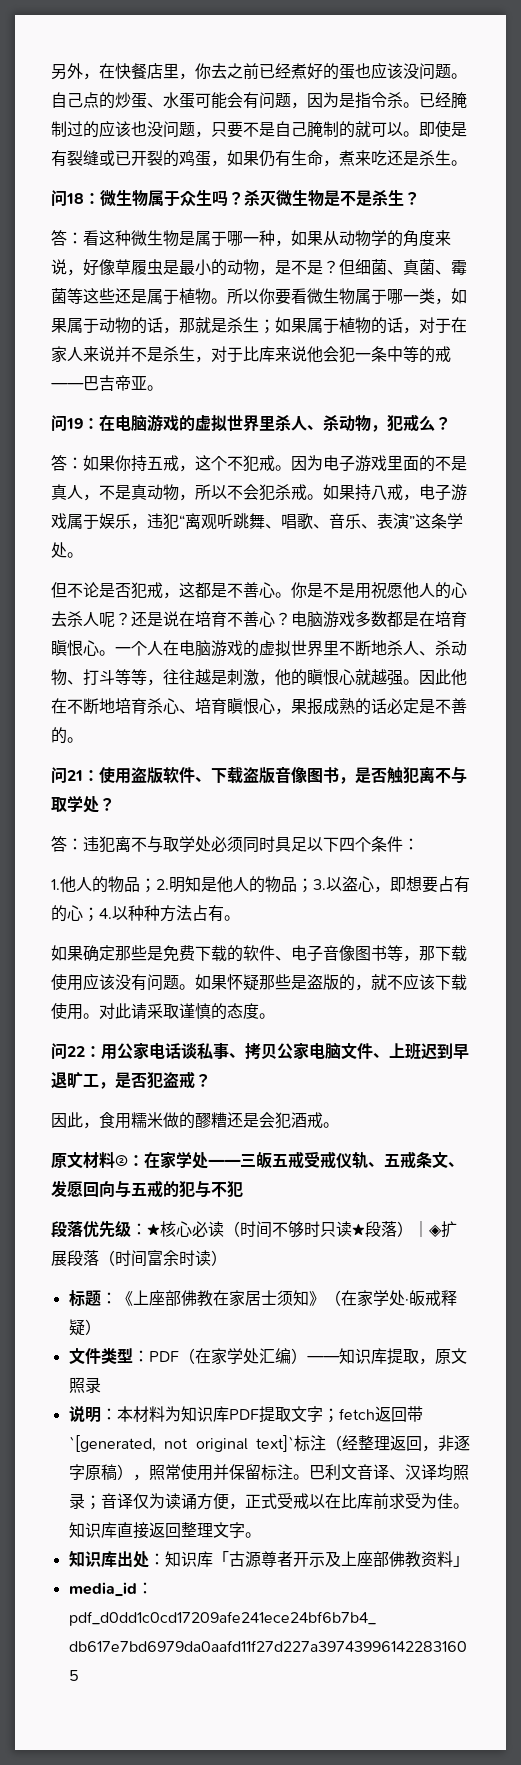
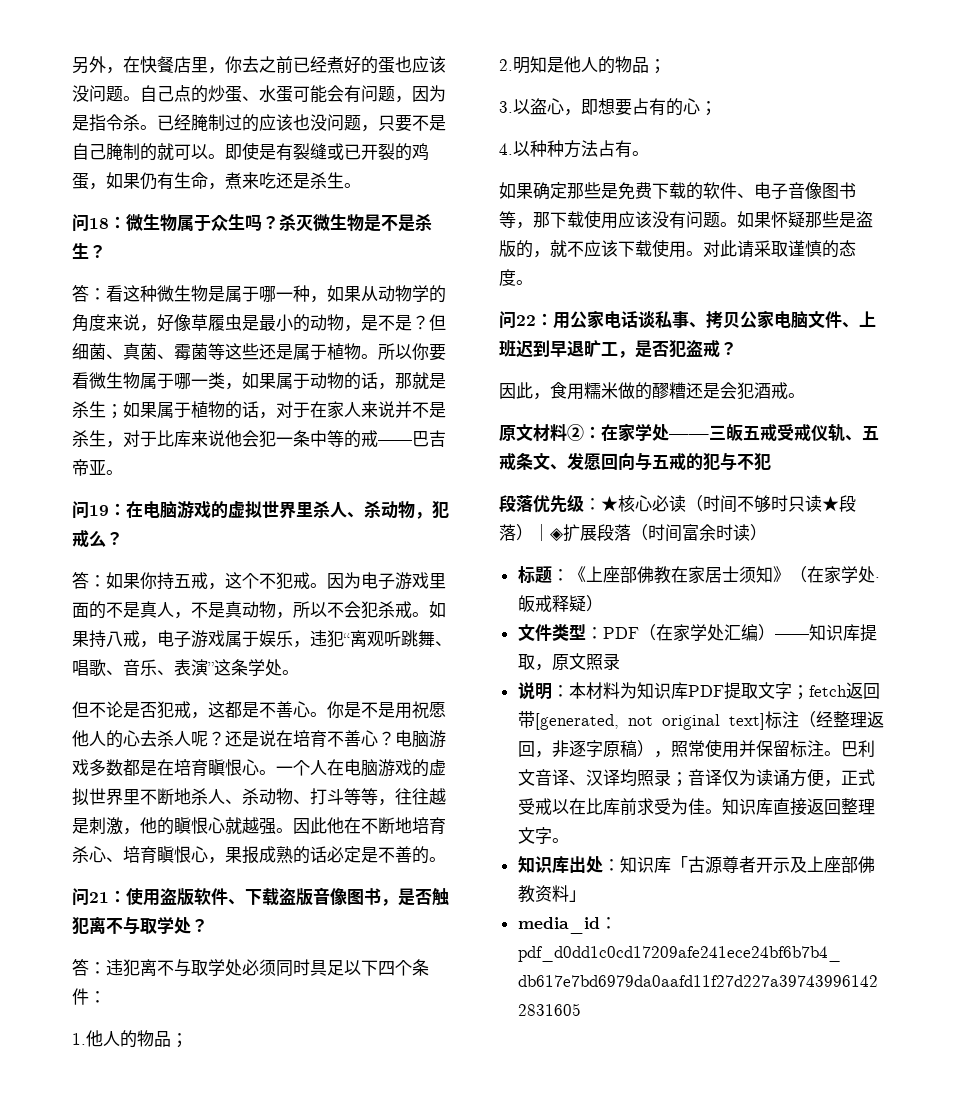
(156, 885) none -> (188, 1040) //
(313, 885) none -> (666, 66) //
(99, 914) none -> (717, 108) //
[68,1435,156,1452] `[generated, -> [534,713,619,730] [generated,
[256,1435,294,1452] text]` -> [729,713,765,730] text]

